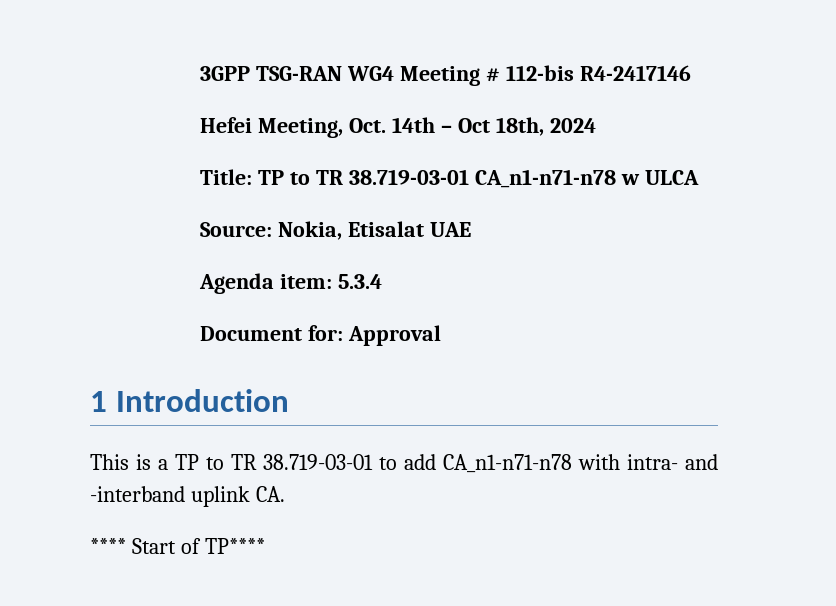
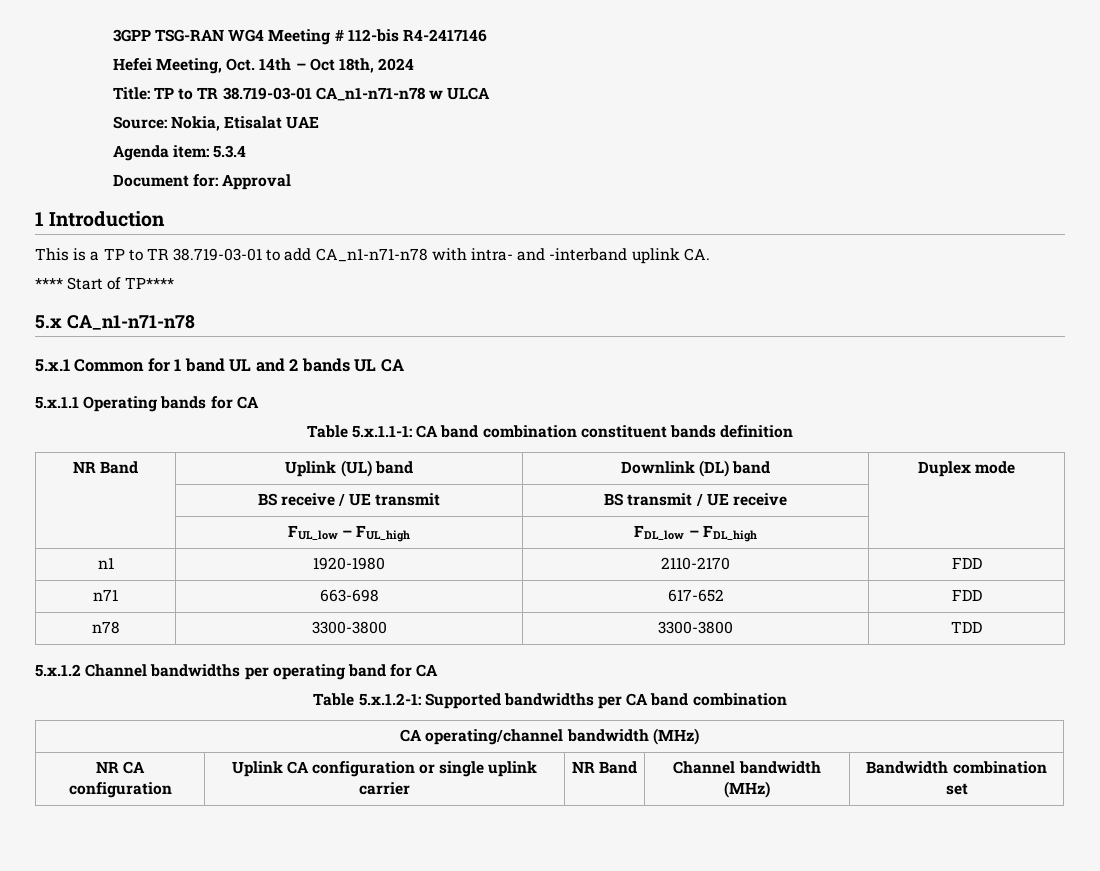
(265, 546) none -> [35,315,195,330] [35,358,404,372] [35,396,259,412] [306,425,794,438] [72,461,139,474] [285,460,413,477] [620,460,771,477] [917,461,1016,477] [257,493,441,506] [604,493,787,506] [287,525,411,542] [634,525,757,542] [97,557,114,569] [313,557,385,570] [661,557,730,570] [951,557,982,569] [93,589,118,601] [319,589,379,602] [667,589,724,602] [951,589,982,601] [91,621,120,634] [311,621,387,634] [658,621,733,634] [951,621,982,633] [35,664,439,680] [313,693,787,709] [400,728,699,745] [95,761,146,774] [68,782,172,798] [231,761,538,777] [359,782,410,795] [571,761,638,774] [673,761,821,774] [724,781,770,798] [866,761,1047,774] [945,783,968,795] // 5.x CA_n1-n71-n78 // 5.x.1 Common for 1 band UL and 2 bands UL CA // 5.x.1.1 Operating bands for CA // Table 5.x.1.1-1: CA band combination constituent bands definition // NR Band | Uplink (UL) band | Downlink (DL) band | Duplex mode // | BS receive / UE transmit | BS transmit / UE receive | // | FUL_low – FUL_high | FDL_low – FDL_high | // n1 | 1920-1980 | 2110-2170 | FDD // n71 | 663-698 | 617-652 | FDD // n78 | 3300-3800 | 3300-3800 | TDD // 5.x.1.2 Channel bandwidths per operating band for CA // Table 5.x.1.2-1: Supported bandwidths per CA band combination // CA operating/channel bandwidth (MHz) // NR CA configuration | Uplink CA configuration or single uplink carrier | NR Band | Channel bandwidth (MHz) | Bandwidth combination set

